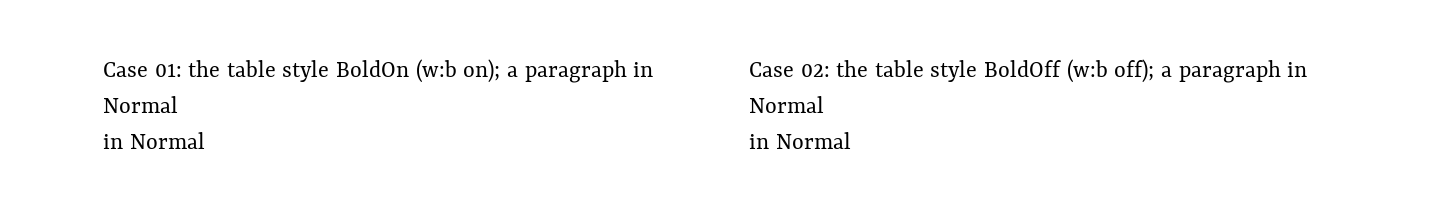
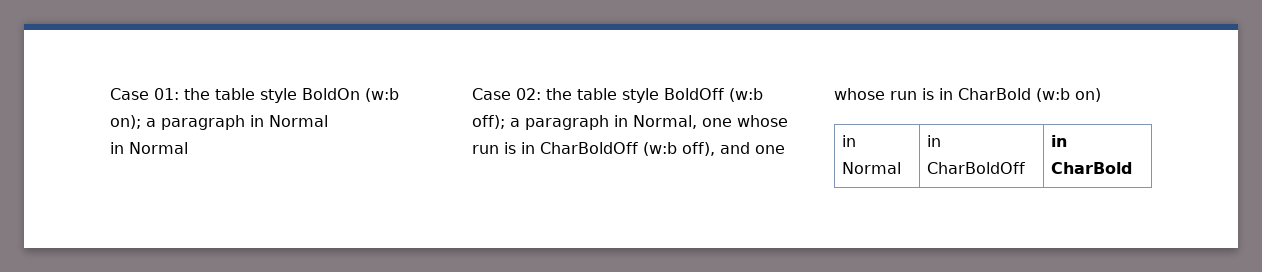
[749,96,824,113] [749,132,851,149] Normal // in Normal -> [633,115,788,129] [472,142,785,156] [834,88,1101,102] [842,135,857,147] [842,162,902,174] [927,135,942,147] [927,162,1026,174] [1051,135,1068,147] [1051,162,1133,174] Normal, one whose run is in CharBoldOff (w:b off), and one whose run is in CharBold (w:b on) // in Normal | in CharBoldOff | in CharBold

